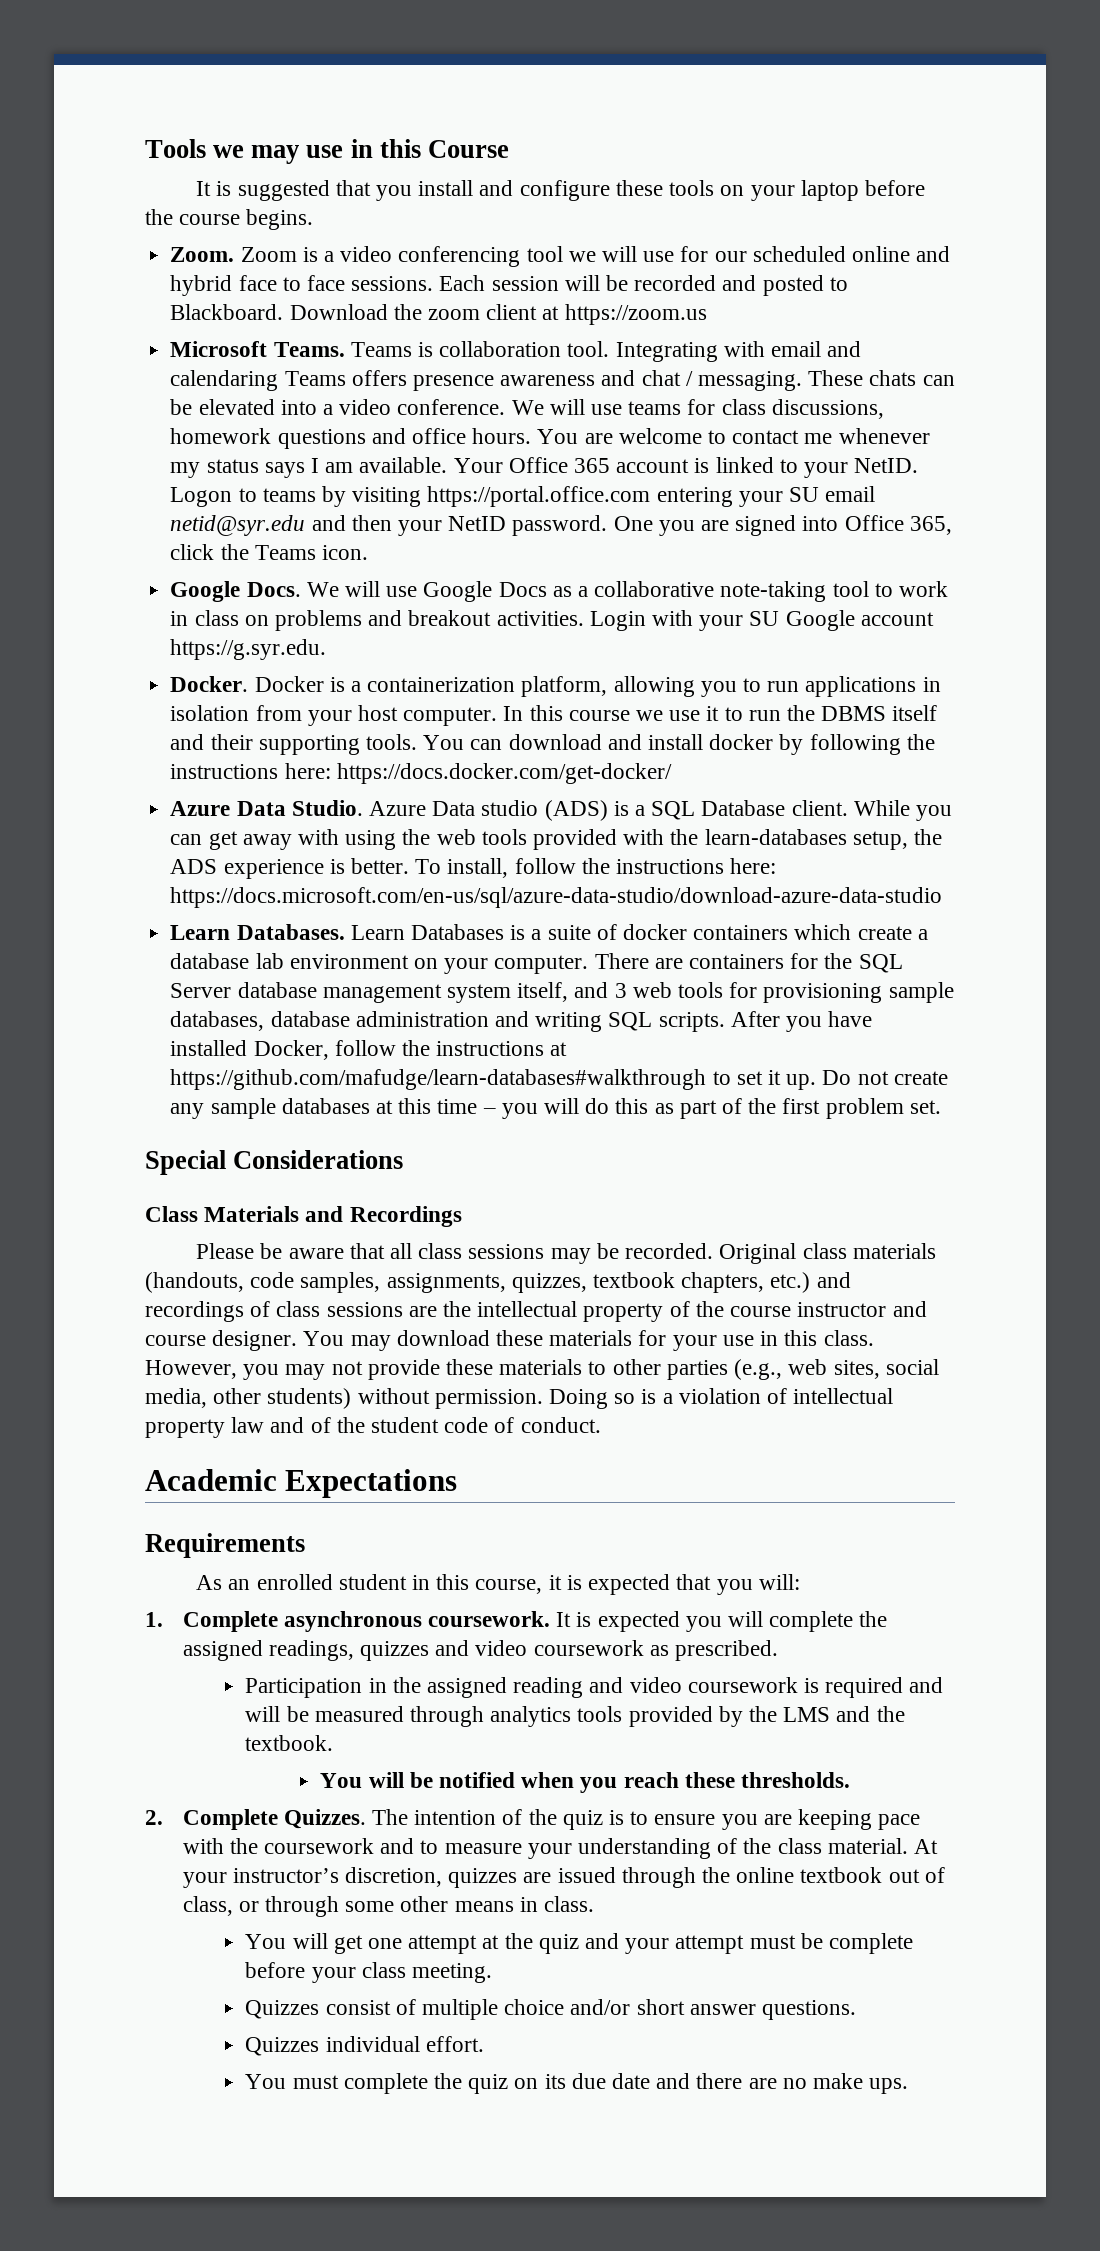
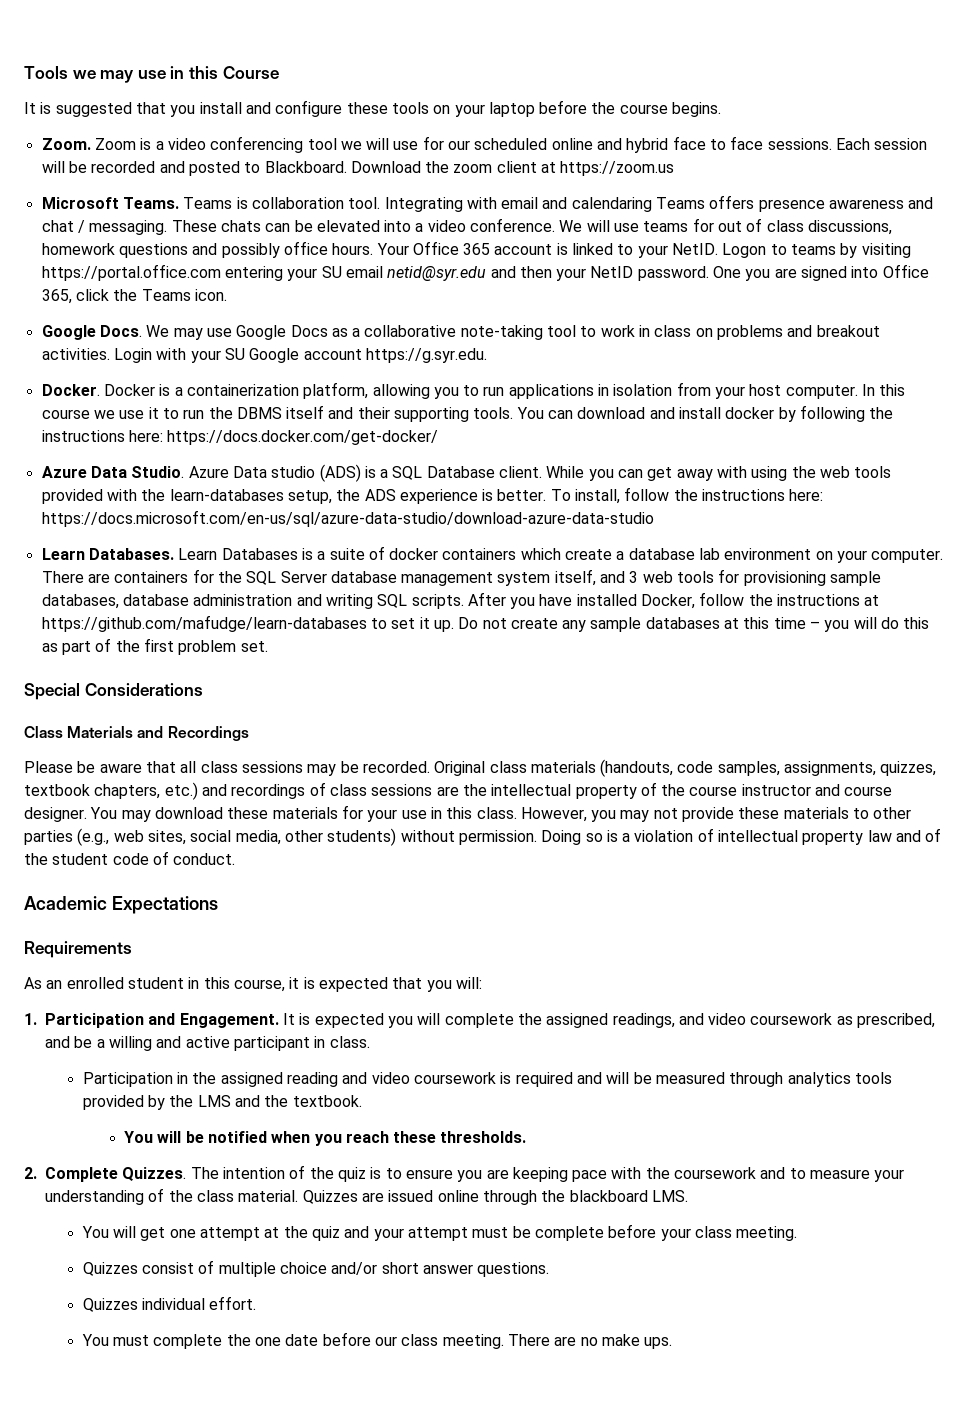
(716, 407) none -> [718,218,763,232] out of
(406, 436) none -> [221,243,280,258] possibly
[537,428,930,444] [170,457,448,478] You are welcome to contact me whenever my status says I am available. -> (374, 249) none
[344,581,380,597] will -> [173,328,203,340] may
[170,1069,707,1090] https://github.com/mafudge/learn-databases#walkthrough -> [41,615,367,632] https://github.com/mafudge/learn-databases
[182,1611,550,1632] Complete asynchronous coursework. -> [45,1013,279,1028] Participation and Engagement.
[359,1641,429,1661] quizzes -> (675, 1020) none
[674,1640,778,1661] prescribed. -> [857,1013,936,1028] [45,1036,370,1051] prescribed, and be a willing and active participant in class.
[914,1839,939,1854] [182,1867,518,1888] At your instructor’s discretion, quizzes -> [302,1190,358,1204] Quizzes
(616, 1875) none -> [437,1190,479,1202] online
[736,1867,945,1883] [182,1896,594,1917] online textbook out of class, or through some other means in class. -> [569,1190,688,1202] blackboard LMS.
[468,2073,743,2094] quiz on its due date and there -> [255,1332,550,1349] one date before our class meeting. There

